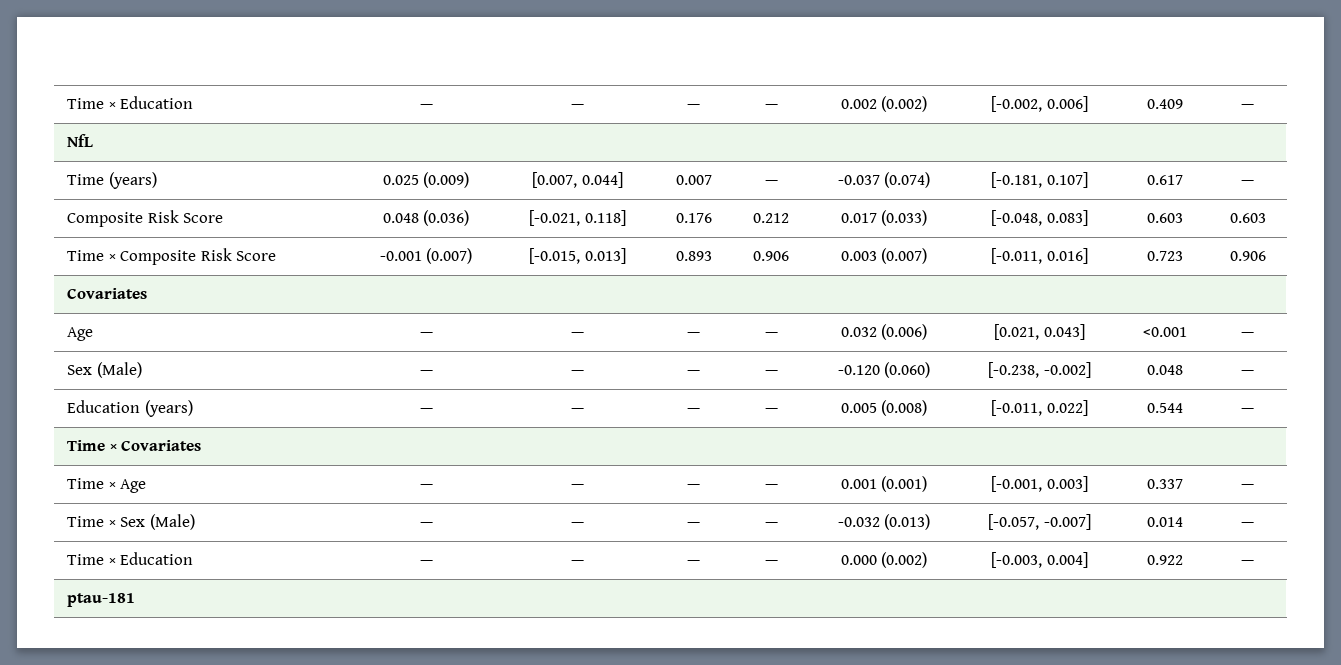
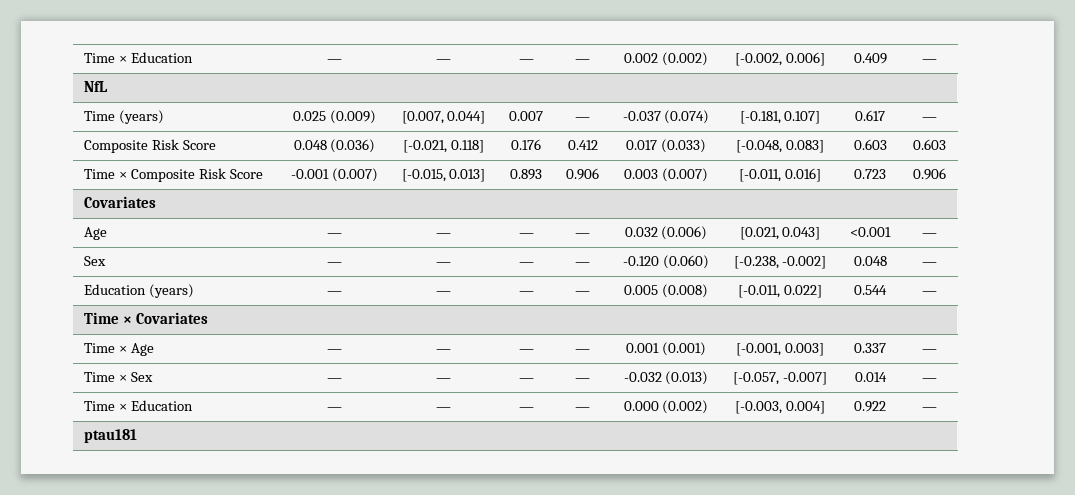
[753,213,789,223] 0.212 -> [567,140,598,150] 0.412
[96,362,142,378] (Male) -> (106, 261) none
[149,514,195,530] (Male) -> (153, 377) none
[67,593,136,607] ptau-181 -> [83,429,137,443] ptau181

